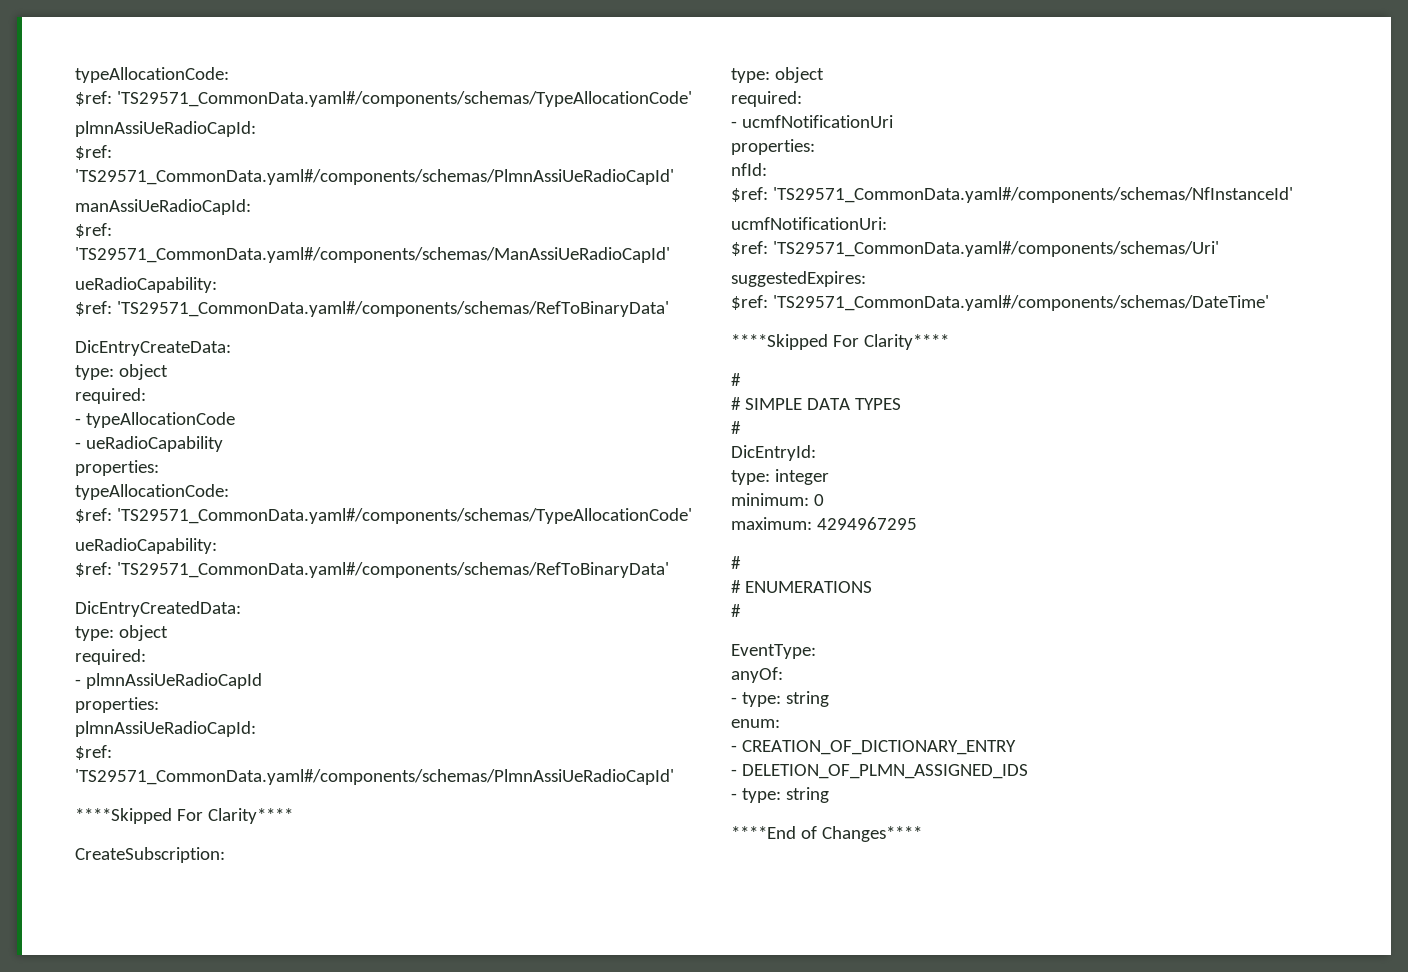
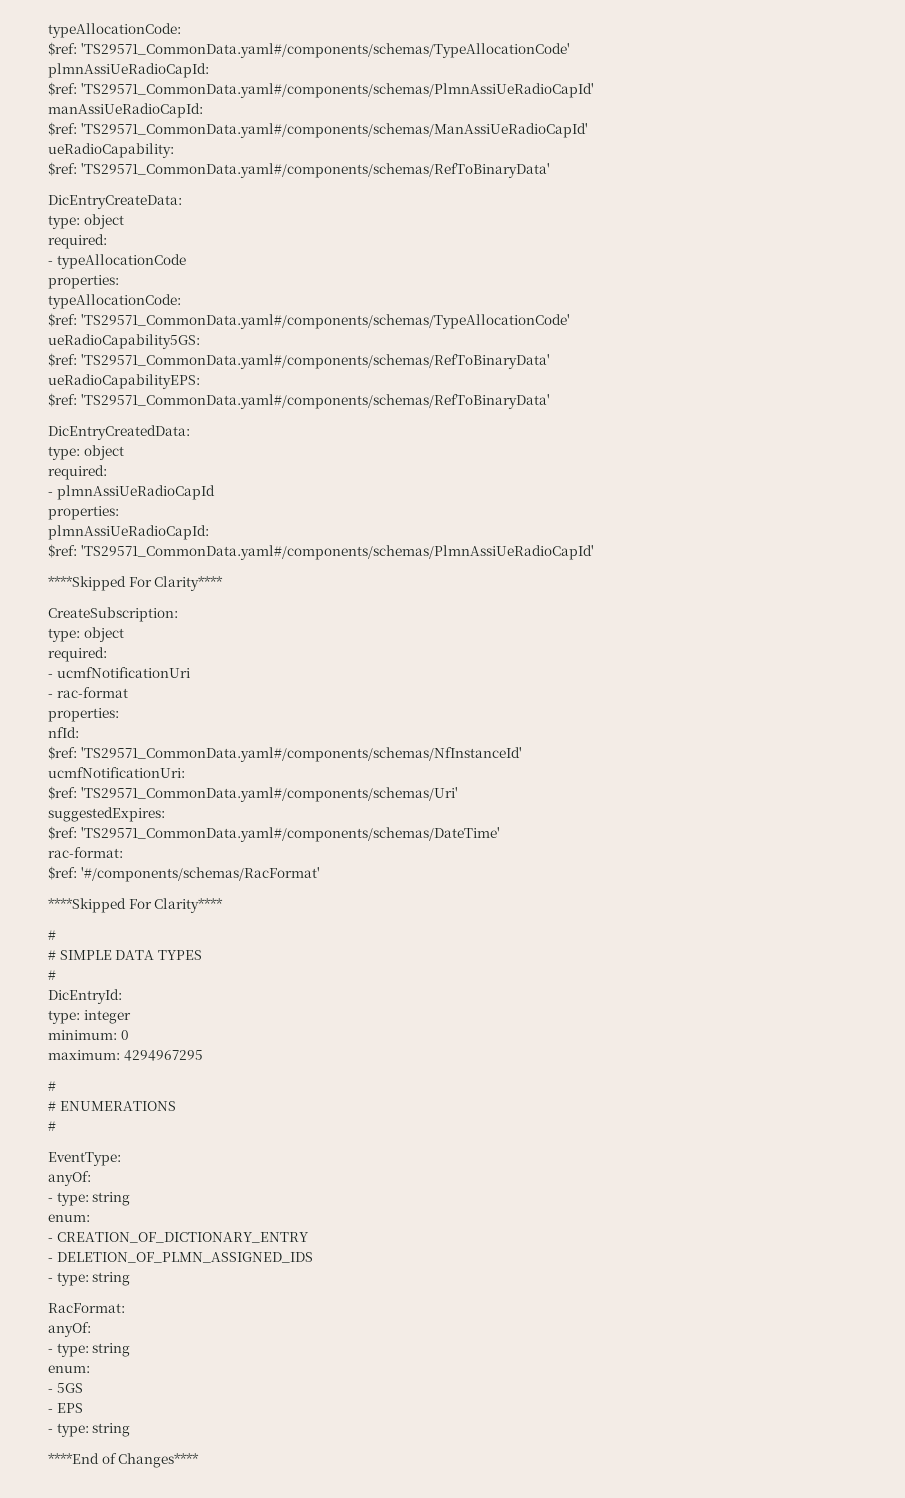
[75,436,223,452] // - ueRadioCapability -> (186, 261) none
[75,538,217,554] ueRadioCapability: -> [48,334,200,349] [48,353,550,369] [48,374,200,389] ueRadioCapability5GS: // $ref: 'TS29571_CommonData.yaml#/components/schemas/RefToBinaryData' // ueRadioCapabilityEPS:
(893, 121) none -> [48,687,128,698] // - rac-format
(1269, 303) none -> [48,847,123,858] [48,866,320,882] // rac-format: // $ref: '#/components/schemas/RacFormat'
(829, 795) none -> [48,1303,125,1313] [48,1322,91,1337] [48,1343,131,1357] [48,1365,90,1373] [48,1383,83,1393] [48,1403,83,1413] [48,1423,131,1437] // RacFormat: // anyOf: // - type: string // enum: // - 5GS // - EPS // - type: string

